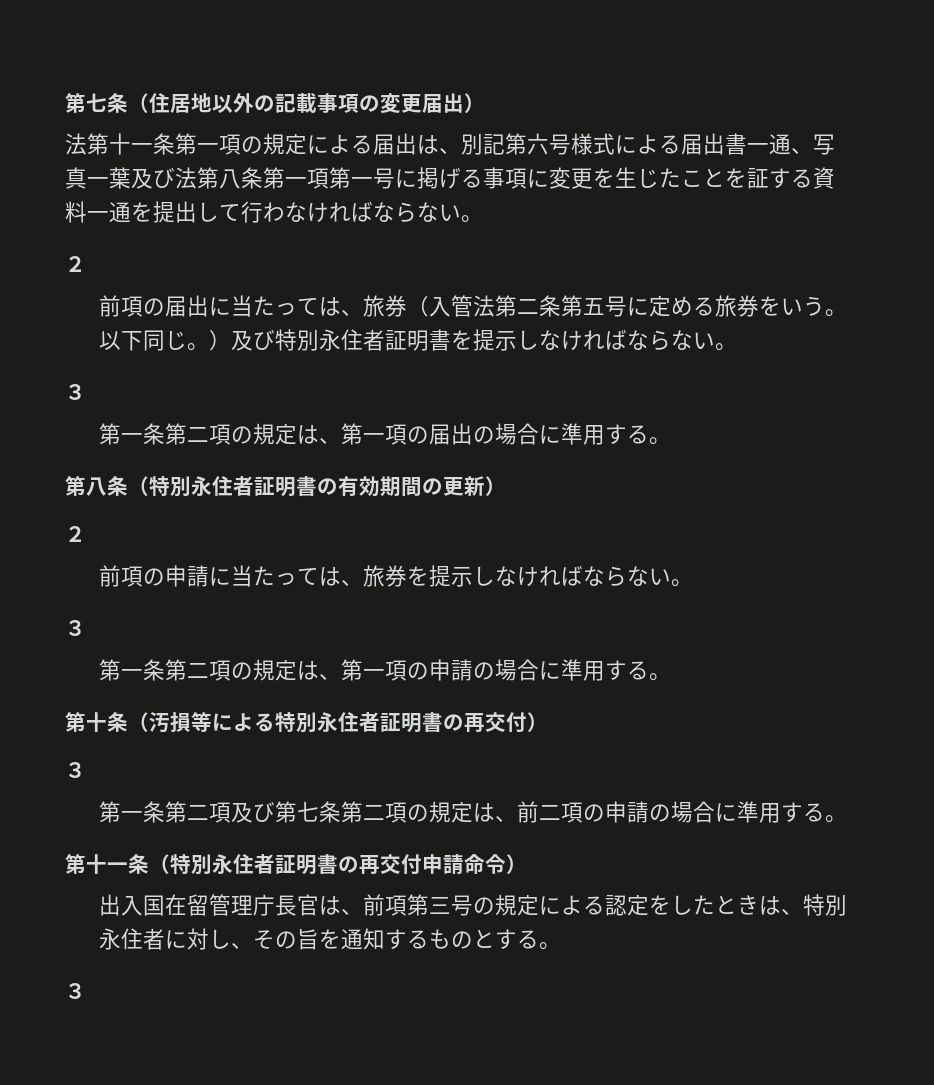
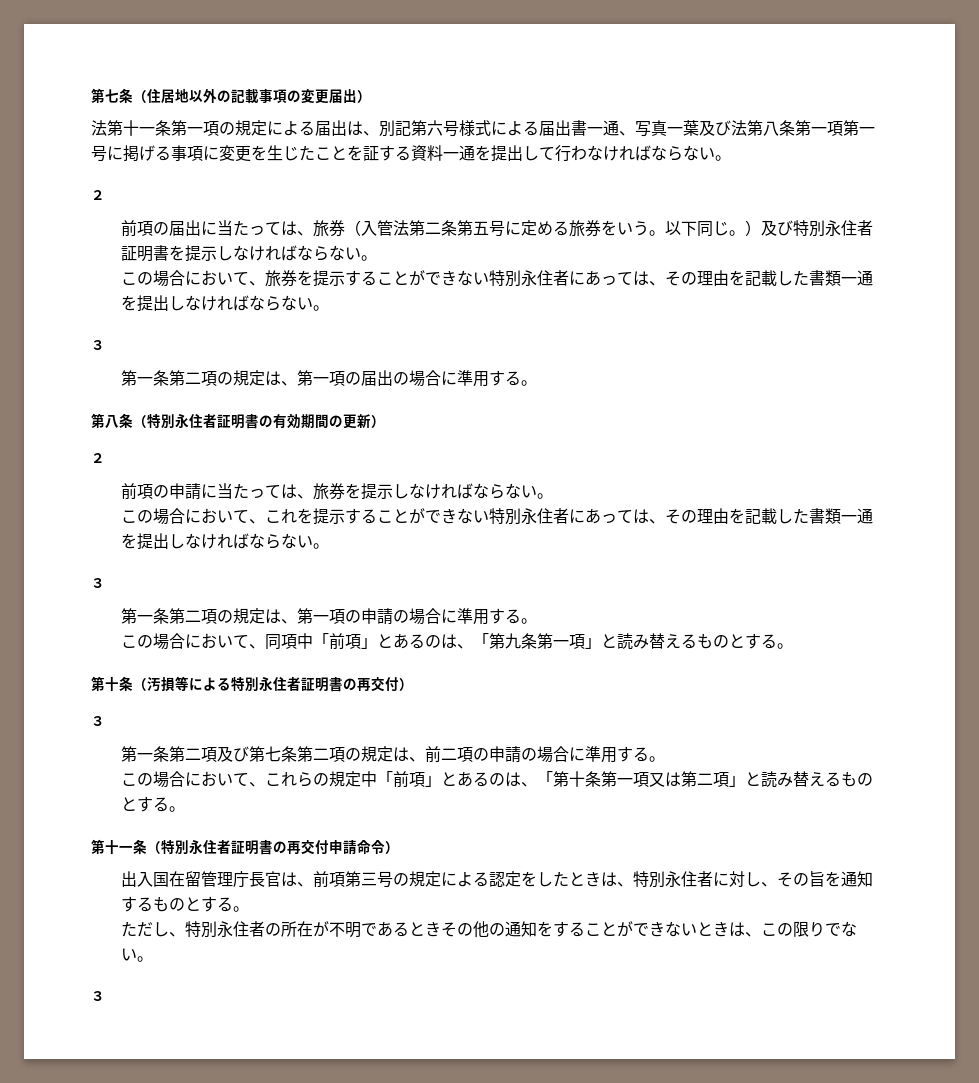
(737, 347) none -> [120,270,873,287] [120,295,329,312] // この場合において、旅券を提示することができない特別永住者にあっては、その理由を記載した書類一通を提出しなければならない。
(693, 583) none -> [120,508,873,525] [120,533,329,550] // この場合において、これを提示することができない特別永住者にあっては、その理由を記載した書類一通を提出しなければならない。
(671, 677) none -> [120,633,793,650] // この場合において、同項中「前項」とあるのは、「第九条第一項」と読み替えるものとする。
(847, 819) none -> [120,771,873,788] [120,796,185,812] // この場合において、これらの規定中「前項」とあるのは、「第十条第一項又は第二項」と読み替えるものとする。
(561, 946) none -> [120,921,857,938] [120,948,153,962] // ただし、特別永住者の所在が不明であるときその他の通知をすることができないときは、この限りでない。

